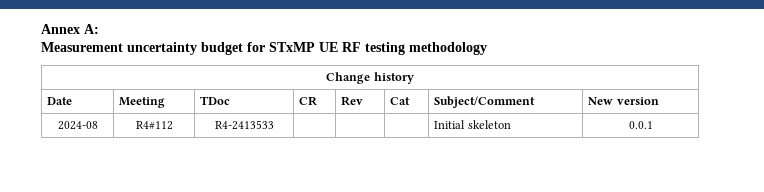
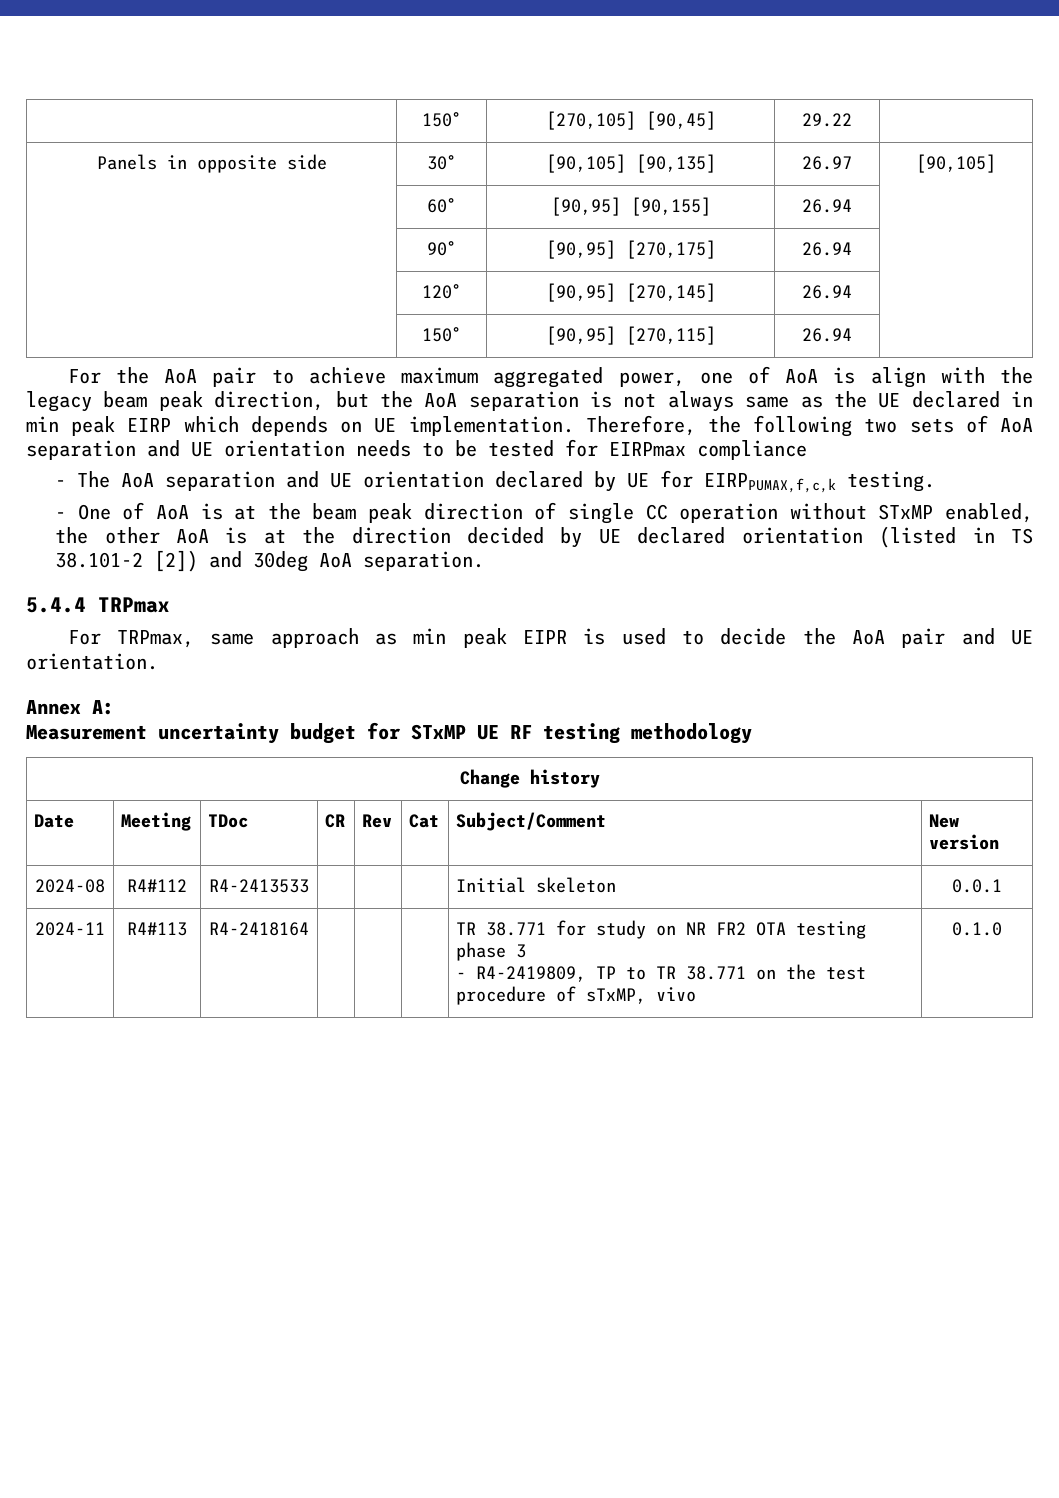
(41, 29) none -> [421,112,462,127] [545,111,716,130] [802,113,852,127] [96,154,327,173] [426,155,457,170] [545,154,716,173] [802,156,852,170] [916,154,996,173] [426,198,457,213] [550,197,711,216] [802,199,852,213] [426,241,457,256] [545,240,716,259] [802,242,852,256] [421,284,462,299] [545,283,716,302] [802,285,852,299] [421,327,462,342] [545,326,716,345] [802,328,852,342] [67,366,1033,388] [26,391,1033,412] [26,415,1033,437] [26,439,807,460] [55,470,936,493] [55,502,1033,524] [55,526,1034,548] [55,550,485,572] [26,597,170,613] [67,628,1033,648] [26,653,158,670] | 150° | [270,105] [90,45] | 29.22 | // Panels in opposite side | 30° | [90,105] [90,135] | 26.97 | [90,105] // | 60° | [90,95] [90,155] | 26.94 | // | 90° | [90,95] [270,175] | 26.94 | // | 120° | [90,95] [270,145] | 26.94 | // | 150° | [90,95] [270,115] | 26.94 | // For the AoA pair to achieve maximum aggregated power, one of AoA is align with the legacy beam peak direction, but the AoA separation is not always same as the UE declared in min peak EIRP which depends on UE implementation. Therefore, the following two sets of AoA separation and UE orientation needs to be tested for EIRPmax compliance // - The AoA separation and UE orientation declared by UE for EIRPPUMAX,f,c,k testing. // - One of AoA is at the beam peak direction of single CC operation without STxMP enabled, the other AoA is at the direction decided by UE declared orientation (listed in TS 38.101-2 [2]) and 30deg AoA separation. // 5.4.4 TRPmax // For TRPmax, same approach as min peak EIPR is used to decide the AoA pair and UE orientation. //
(653, 125) none -> [35,922,105,936] [127,922,187,936] [209,922,309,936] [456,920,867,939] [456,942,527,961] [456,964,867,982] [456,986,697,1005] [952,922,1002,936] // 2024-11 | R4#113 | R4-2418164 | | | | TR 38.771 for study on NR FR2 OTA testing phase 3 // - R4-2419809, TP to TR 38.771 on the test procedure of sTxMP, vivo | 0.1.0

